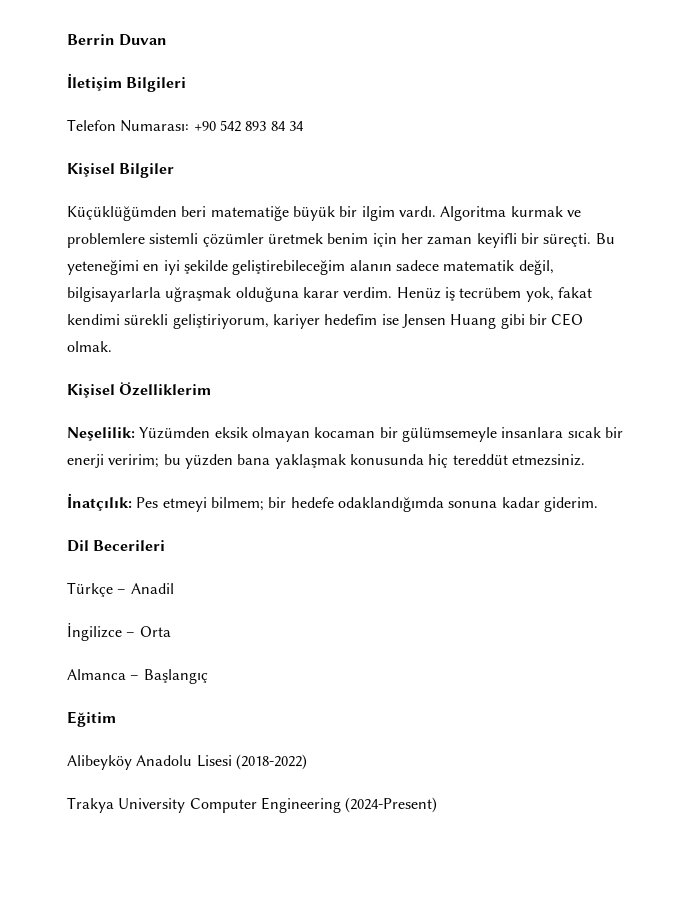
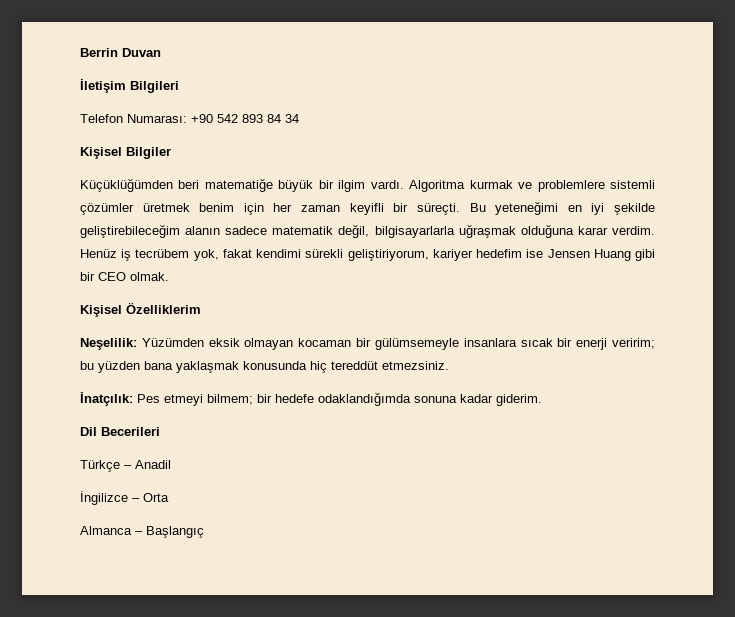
[67,711,116,727] [67,754,307,770] [67,797,438,813] // Eğitim // Alibeyköy Anadolu Lisesi (2018-2022) // Trakya University Computer Engineering (2024-Present) -> (204, 532) none

